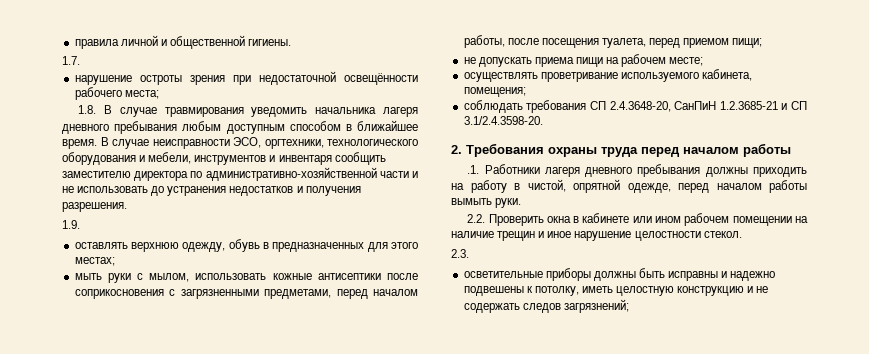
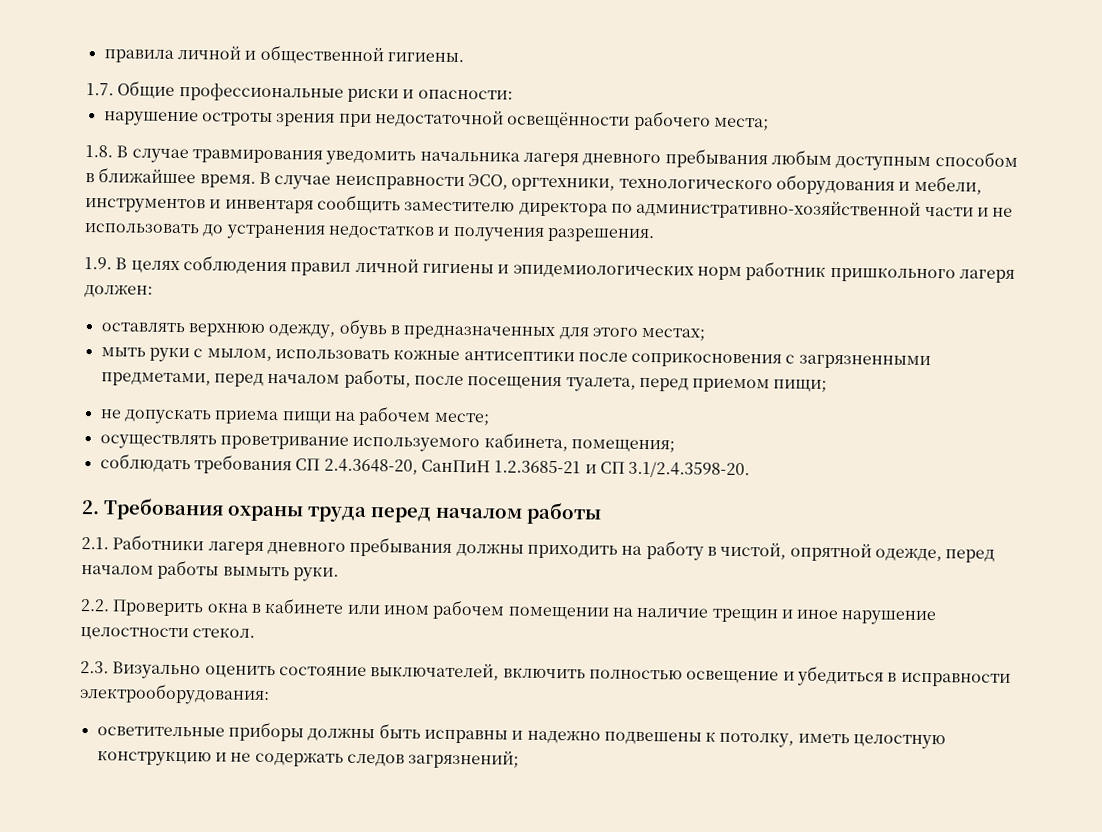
(80, 60) none -> [117,80,513,103] Общие профессиональные риски и опасности:
(80, 224) none -> [115,255,1015,283] [84,284,153,298] В целях соблюдения правил личной гигиены и эпидемиологических норм работник пришкольного лагеря должен:
[467,165,480,174] .1. -> [81,537,109,550] 2.1.
(469, 253) none -> [112,661,1011,687] [79,683,270,706] Визуально оценить состояние выключателей, включить полностью освещение и убедиться в исправности электрооборудования:

